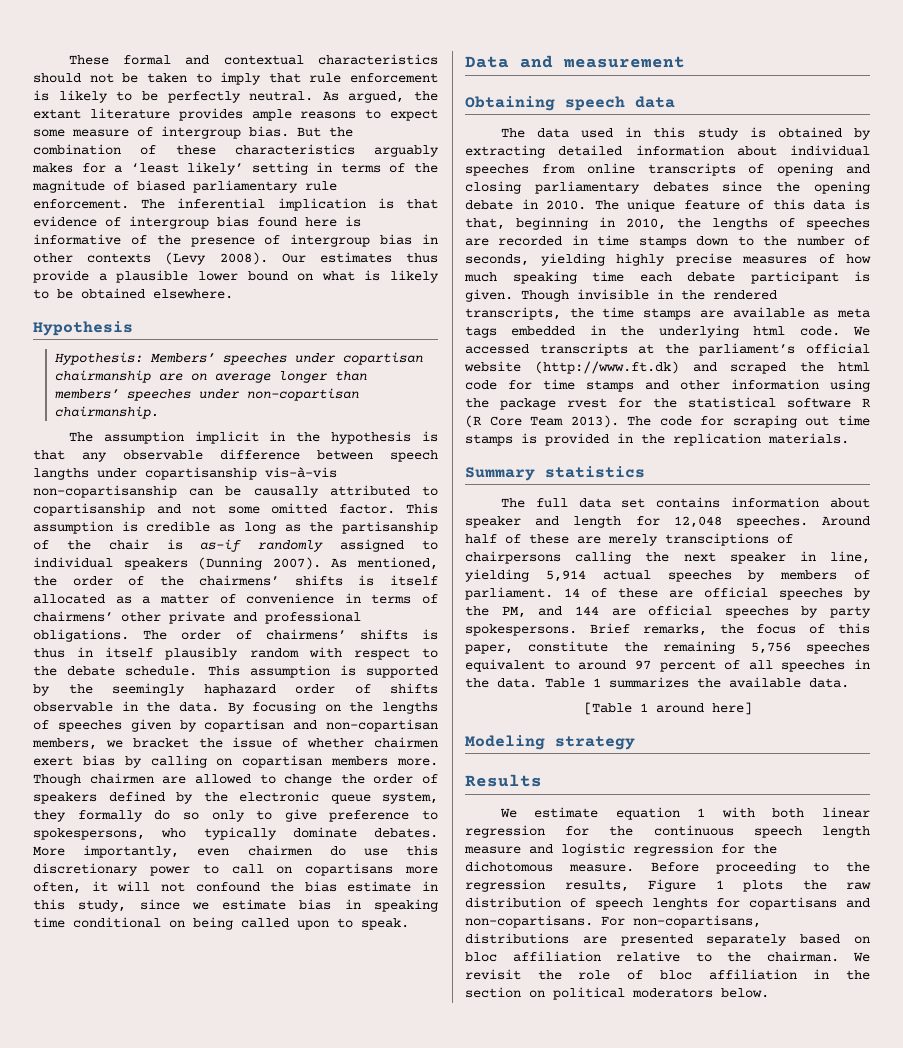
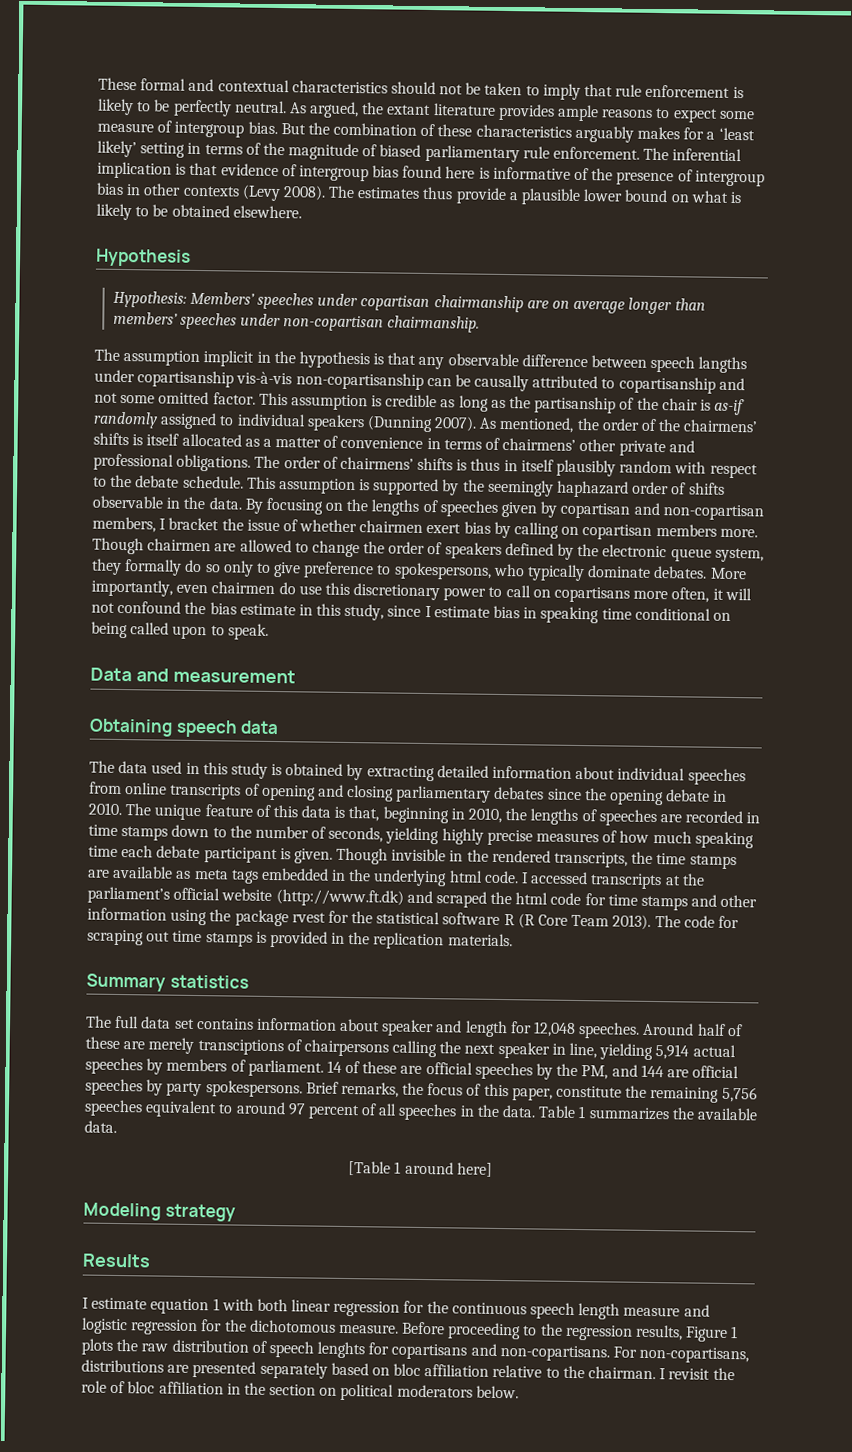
[281,253,306,263] Our -> [328,185,356,199] The
[105,740,123,748] we -> [159,518,167,530] I
[191,902,209,910] we -> [424,605,432,618] I
[853,326,870,336] We -> [521,872,530,884] I
[499,808,517,818] We -> [82,1297,89,1309] I
[853,952,870,962] We -> [659,1368,667,1380] I

